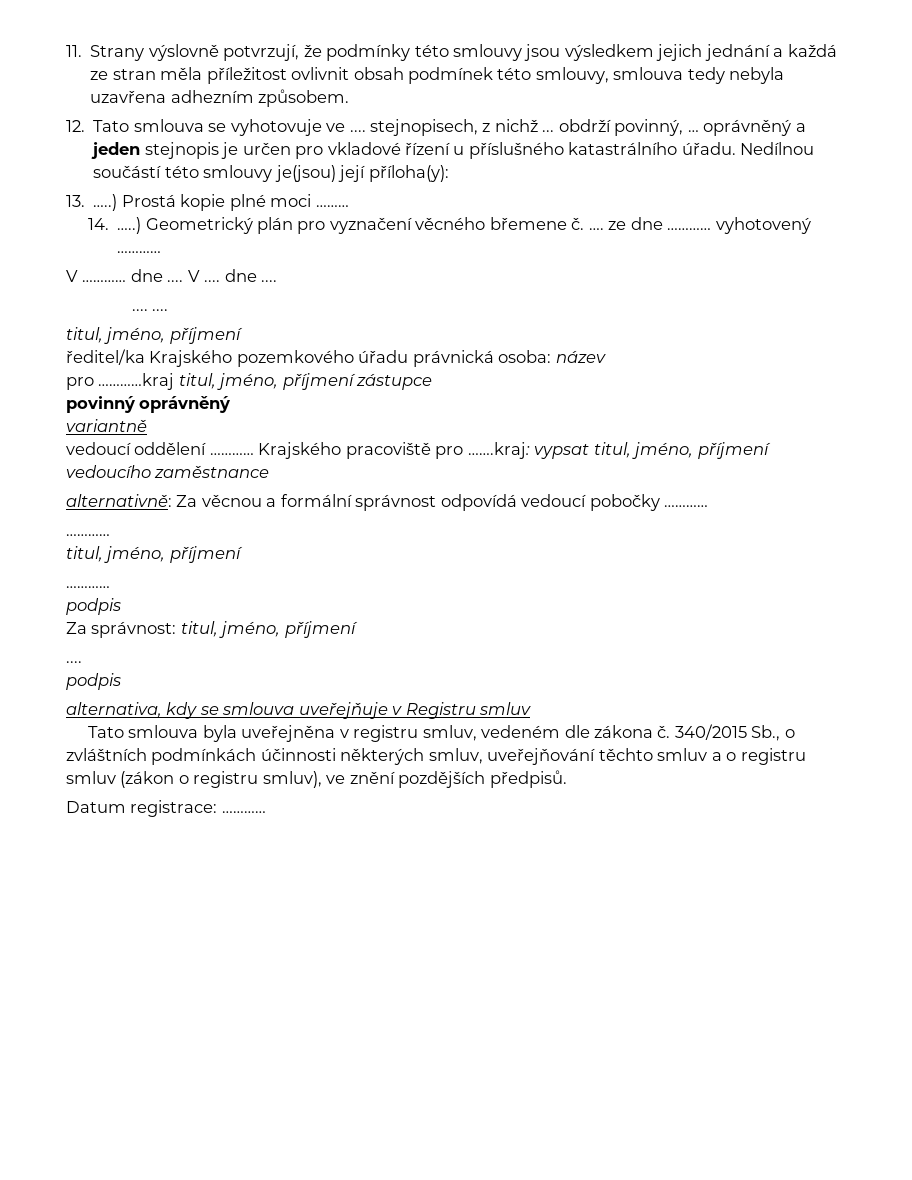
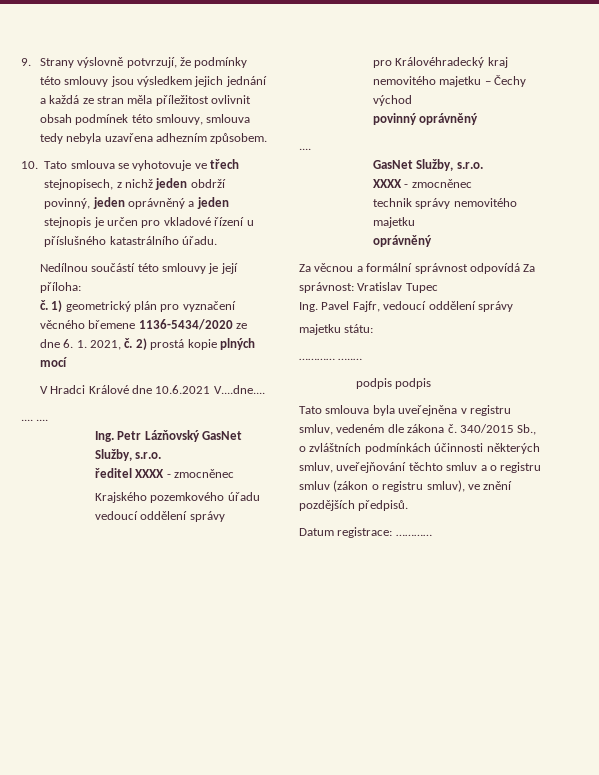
[66,45,82,57] 11. -> [21,58,31,66] 9.
[66,120,85,132] 12. -> [21,161,38,169] 10.
[349,130,366,132] .... -> [210,159,240,169] třech
[542,130,555,132] ... -> [155,178,188,190] jeden
[687,130,699,132] … -> [92,197,125,209] jeden
(736, 148) none -> (217, 240) //
[274,165,449,182] [66,194,349,211] [87,217,253,234] je(jsou) její příloha(y): // 13. …..) Prostá kopie plné moci ……… // 14. …..) Geometrický -> [208,263,238,274] [39,282,81,293] [39,300,131,312] je její příloha: // č. 1) geometrický
[571,217,811,234] [117,251,162,253] [66,269,278,282] [131,309,169,311] [66,327,243,344] [66,349,606,367] [66,373,433,390] [66,396,231,413] [66,419,147,432] [66,442,771,459] [66,465,270,478] [66,494,172,507] č. …. ze dne ………… vyhotovený ………… // V ………… dne .... V .... dne .... // .... .... // titul, jméno, příjmení // ředitel/ka Krajského pozemkového úřadu právnická osoba: název // pro …………kraj titul, jméno, příjmení zástupce // povinný oprávněný // variantně // vedoucí oddělení ………… Krajského pracoviště pro …….kraj: vypsat titul, jméno, příjmení vedoucího zaměstnance // alternativně: -> [138,319,248,330] [39,338,255,350] [39,357,67,367] [39,385,265,394] [21,419,49,421] [95,430,243,442] [95,449,162,461] [95,468,235,478] [95,492,260,503] [95,511,225,522] [373,57,508,68] [373,75,527,87] [373,95,413,106] [373,113,479,125] [299,148,311,150] [373,159,483,171] [373,179,472,188] [373,198,517,209] [373,217,416,228] [373,235,433,247] 1136-5434/2020 ze dne 6. 1. 2021, č. 2) prostá kopie plných mocí // V Hradci Králové dne 10.6.2021 V....dne.... // .... .... // Ing. Petr Lázňovský GasNet Služby, s.r.o. // ředitel XXXX - zmocněnec // Krajského pozemkového úřadu vedoucí oddělení správy // pro Královéhradecký kraj nemovitého majetku – Čechy východ // povinný oprávněný // .... // GasNet Služby, s.r.o. // XXXX - zmocněnec // technik správy nemovitého majetku // oprávněný //
[521,494,709,511] [66,534,110,536] [66,546,243,563] [66,586,110,588] [66,598,121,615] [66,621,358,638] [66,661,82,663] [66,673,121,690] [66,702,532,719] vedoucí pobočky ………… // ………… // titul, jméno, příjmení // ………… // podpis // Za správnost: titul, jméno, příjmení // .... // podpis // alternativa, kdy se smlouva uveřejňuje v Registru smluv -> [523,264,536,272] [299,282,438,293] [299,301,513,312] [299,324,374,335] [299,358,363,360] [355,378,432,389] Za správnost: Vratislav Tupec // Ing. Pavel Fajfr, vedoucí oddělení správy // majetku státu: // ………… …..… // podpis podpis

